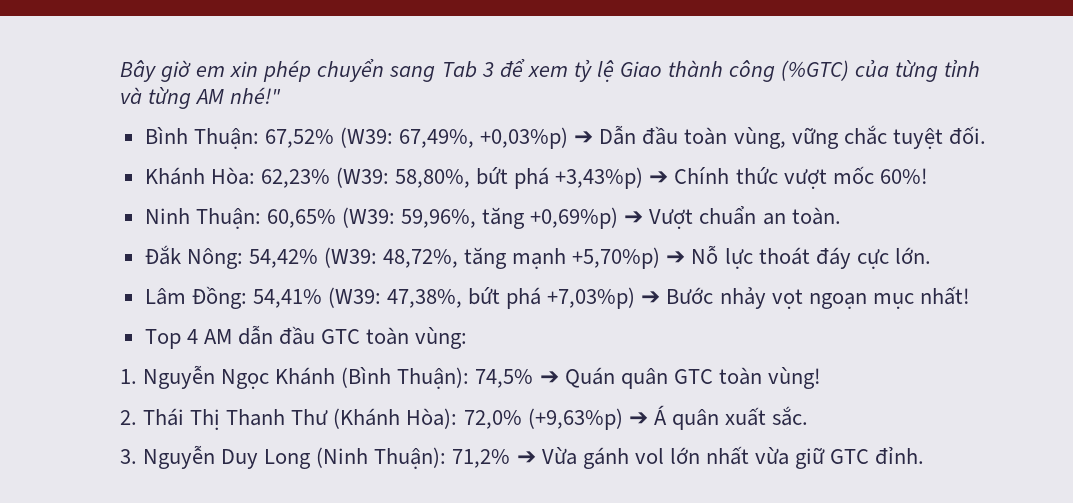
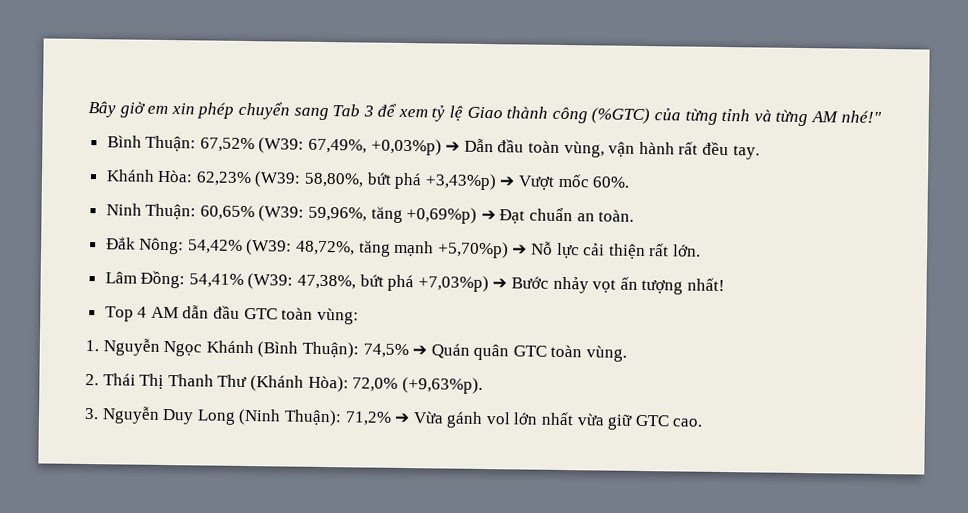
[791,125,986,149] vững chắc tuyệt đối. -> [608,141,760,160] vận hành rất đều tay.
[674,166,928,189] Chính thức vượt mốc 60%! -> [518,173,631,190] Vượt mốc 60%.
[649,208,694,229] Vượt -> [499,209,526,224] Đạt
[758,247,889,269] thoát đáy cực -> [583,243,670,260] cải thiện rất
[808,293,914,309] ngoạn mục -> [619,276,684,295] ấn tượng
[767,367,821,389] vùng! -> [586,345,628,362] vùng.
[527,405,808,430] (+9,63%p) ➔ Á quân xuất sắc. -> [401,376,483,394] (+9,63%p).
[875,446,925,464] đỉnh. -> [672,418,703,427] cao.

